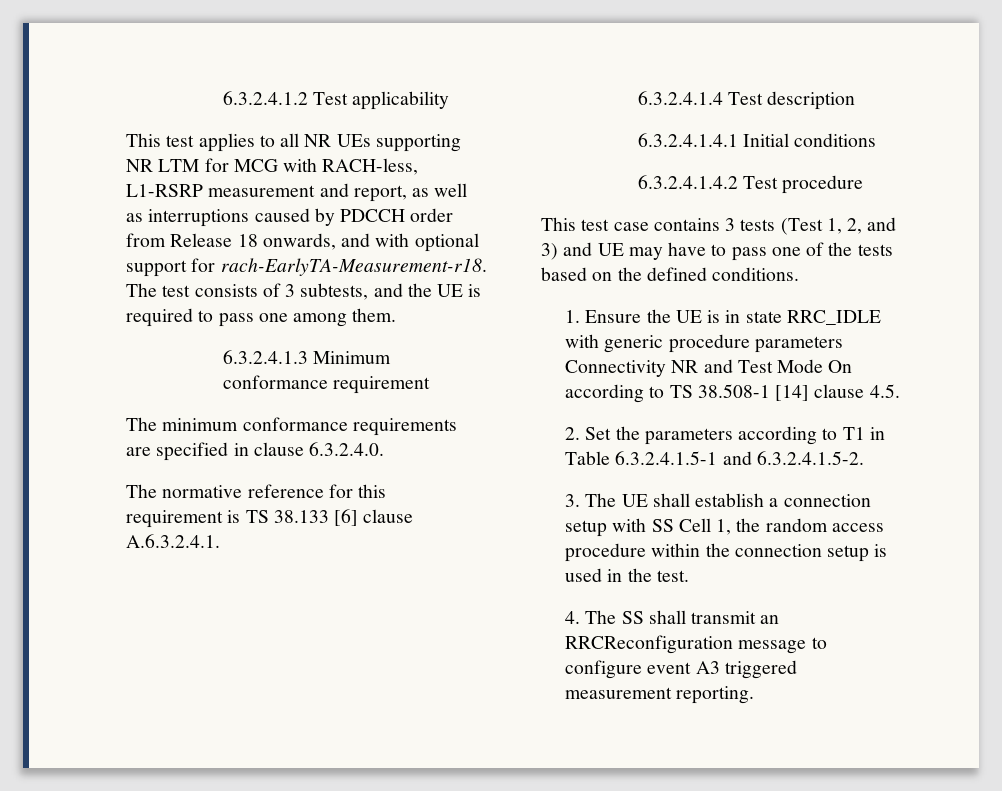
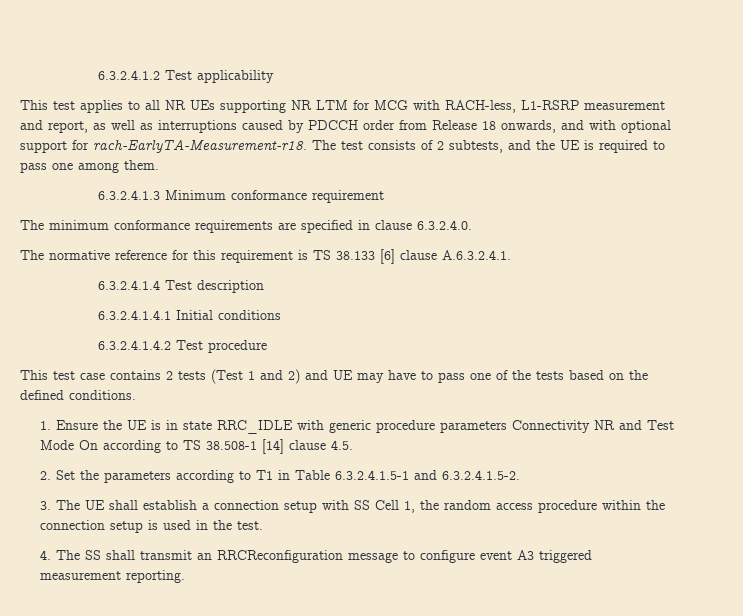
[285,284,296,297] 3 -> [437,141,444,150] 2
[725,218,736,231] 3 -> [166,371,173,380] 2
[826,217,897,234] [541,243,558,260] 1, 2, and 3) -> [248,369,300,384] 1 and 2)

